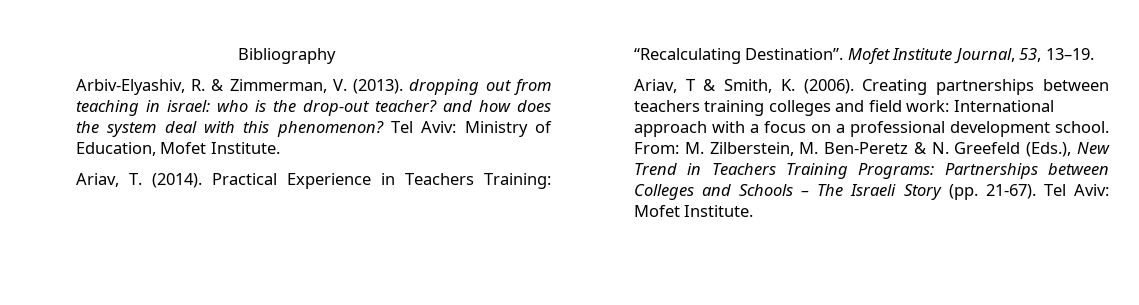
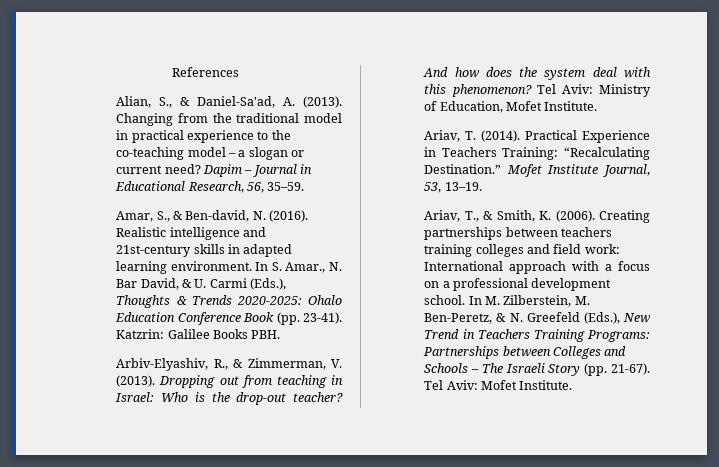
[237,48,336,64] Bibliography -> [172,67,239,77] [116,96,342,108] [116,113,342,126] [116,130,291,143] [116,147,305,160] [116,164,313,177] [115,181,305,193] [116,210,309,222] [116,227,267,240] [116,244,293,257] [116,261,342,274] [116,278,287,290] [116,295,342,308] [115,312,342,325] [116,329,281,339] References // Alian, S., & Daniel-Sa'ad, A. (2013). Changing from the traditional model in practical experience to the co-teaching model – a slogan or current need? Dapim – Journal in Educational Research, 56, 35–59. // Amar, S., & Ben-david, N. (2016). Realistic intelligence and 21st-century skills in adapted learning environment. In S. Amar., N. Bar David, & U. Carmi (Eds.), Thoughts & Trends 2020-2025: Ohalo Education Conference Book (pp. 23-41). Katzrin: Galilee Books PBH.
[191,79,206,91] R. -> [213,359,228,370] R.,
[409,79,480,95] dropping -> [159,375,216,388] Dropping
[166,100,248,112] israel: who -> [115,392,189,402] Israel: Who
[442,100,472,112] and -> [423,67,449,77] And
[745,48,844,60] Destination”. -> [424,164,502,174] Destination.”
[685,79,695,91] T -> [464,211,479,222] T.,
[633,142,679,154] From: -> [468,296,482,305] In
[824,142,909,154] Ben-Peretz -> [424,313,493,324] Ben-Peretz,

